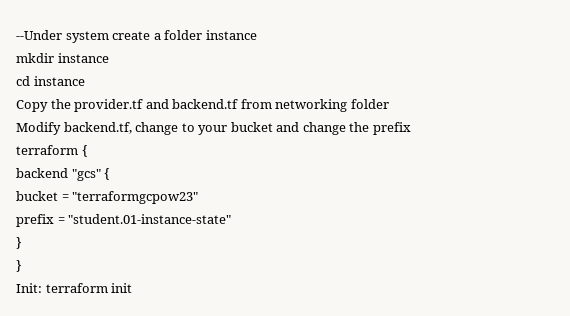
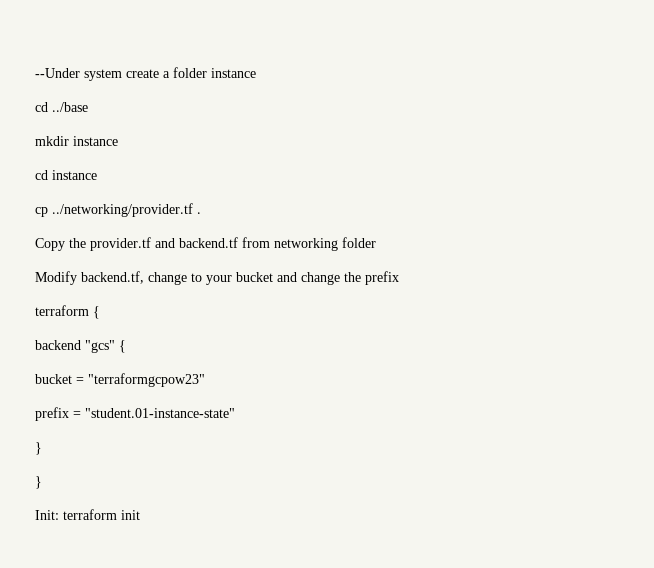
(257, 35) none -> [35,102,88,112] // cd ../base
(85, 81) none -> [35,203,201,217] // cp ../networking/provider.tf .

